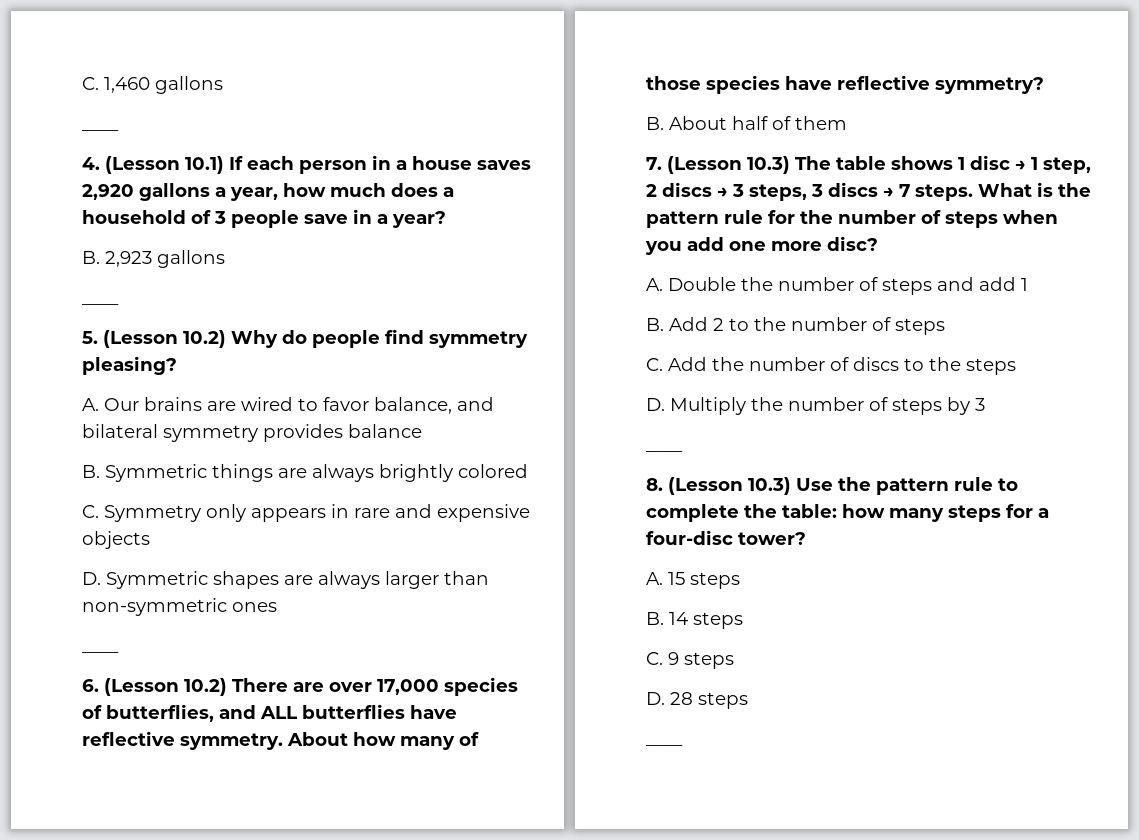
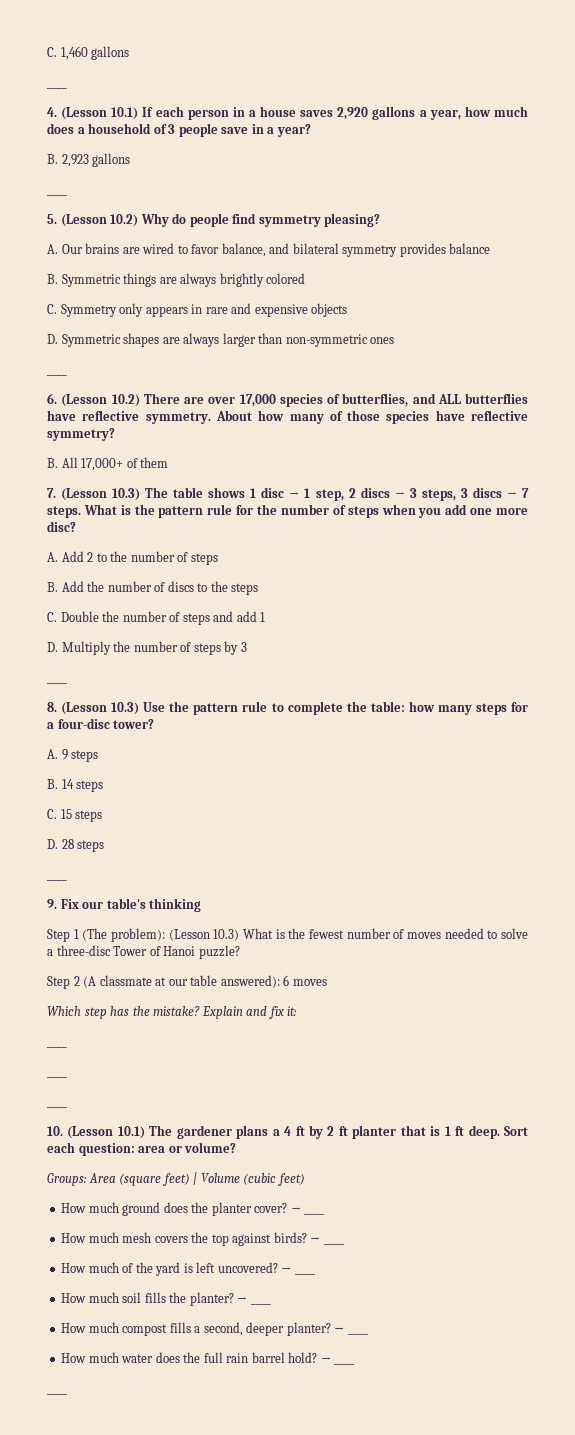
[669,116,768,130] About half -> [61,457,124,471] All 17,000+
(663, 284) none -> [61,551,218,565] [47,581,259,595] [47,612,57,622] Add 2 to the number of steps // B. Add the number of discs to the steps // C.
[646,317,945,335] [646,357,1016,375] // B. Add 2 to the number of steps // C. Add the number of discs to the steps -> (266, 617) none
[668,572,685,585] 15 -> [61,749,68,760] 9
[668,652,679,665] 9 -> [60,809,72,819] 15
(683, 745) none -> [47,898,202,912] [47,928,529,942] [47,945,240,959] [47,975,327,989] [47,1006,298,1019] [47,1046,67,1048] [47,1076,67,1078] [47,1106,67,1108] [47,1125,529,1139] [47,1142,237,1156] [47,1172,305,1186] [61,1202,301,1216] [304,1213,325,1215] [61,1232,321,1246] [323,1243,344,1245] [61,1262,292,1276] [294,1273,315,1275] [61,1292,248,1306] [250,1303,271,1305] [61,1322,345,1336] [347,1333,368,1335] [61,1352,331,1363] [334,1363,355,1365] [47,1393,67,1395] // 9. Fix our table's thinking // Step 1 (The problem): (Lesson 10.3) What is the fewest number of moves needed to solve a three-disc Tower of Hanoi puzzle? // Step 2 (A classmate at our table answered): 6 moves // Which step has the mistake? Explain and fix it: // ____ // ____ // ____ // 10. (Lesson 10.1) The gardener plans a 4 ft by 2 ft planter that is 1 ft deep. Sort each question: area or volume? // Groups: Area (square feet) | Volume (cubic feet) // How much ground does the planter cover? → ____ // How much mesh covers the top against birds? → ____ // How much of the yard is left uncovered? → ____ // How much soil fills the planter? → ____ // How much compost fills a second, deeper planter? → ____ // How much water does the full rain barrel hold? → ____ // ____

